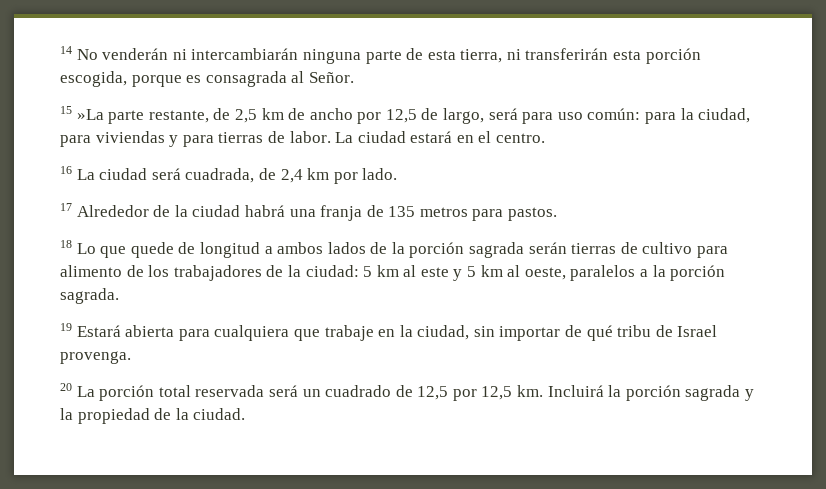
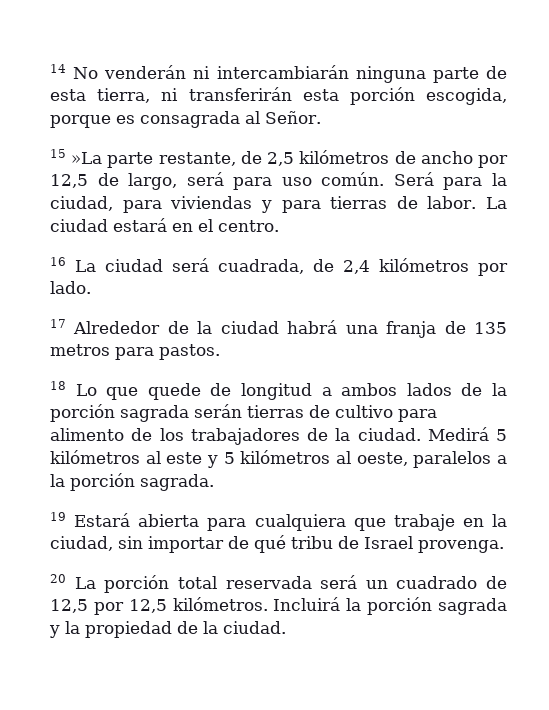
[261,108,284,120] km -> [299,150,390,164] kilómetros
[587,108,641,120] común: -> [321,172,434,186] común. Será
[307,168,330,180] km -> [379,258,469,272] kilómetros
[305,265,399,277] ciudad: 5 km -> [357,427,507,441] [50,450,140,464] ciudad. Medirá 5 kilómetros
[480,265,503,277] km -> [240,450,331,464] kilómetros
[517,385,544,397] km. -> [172,597,268,611] kilómetros.

